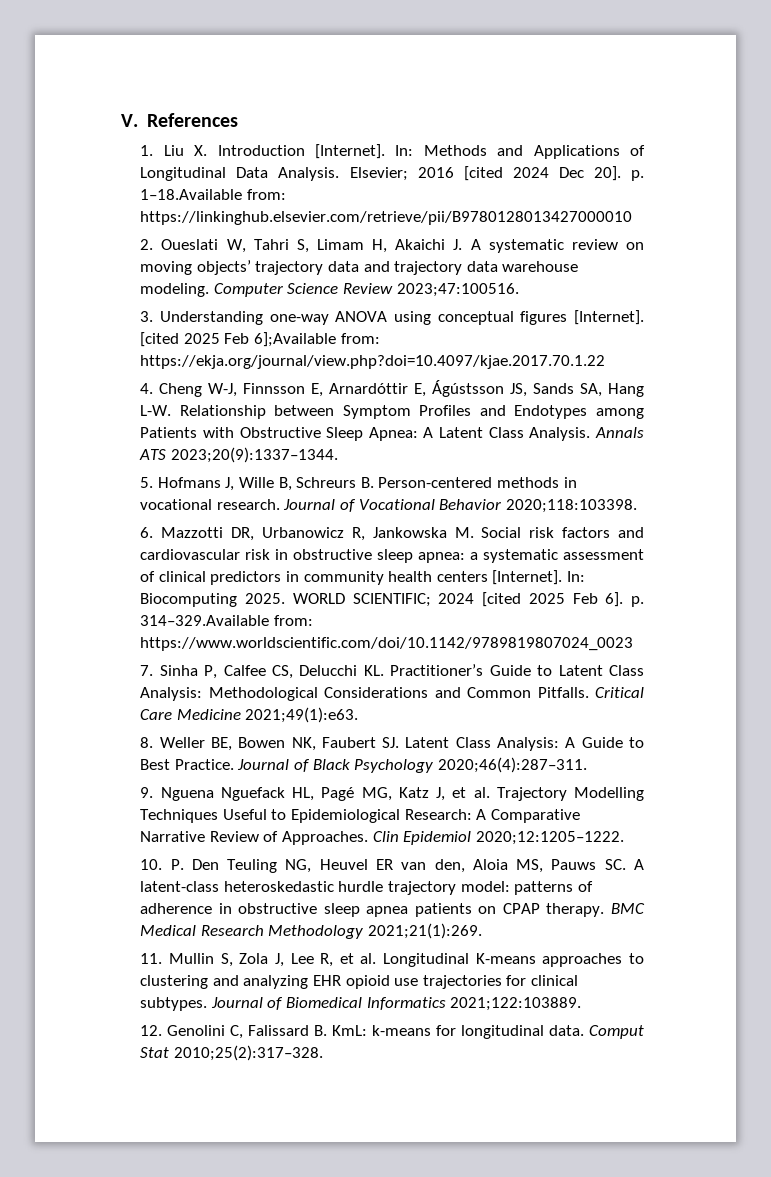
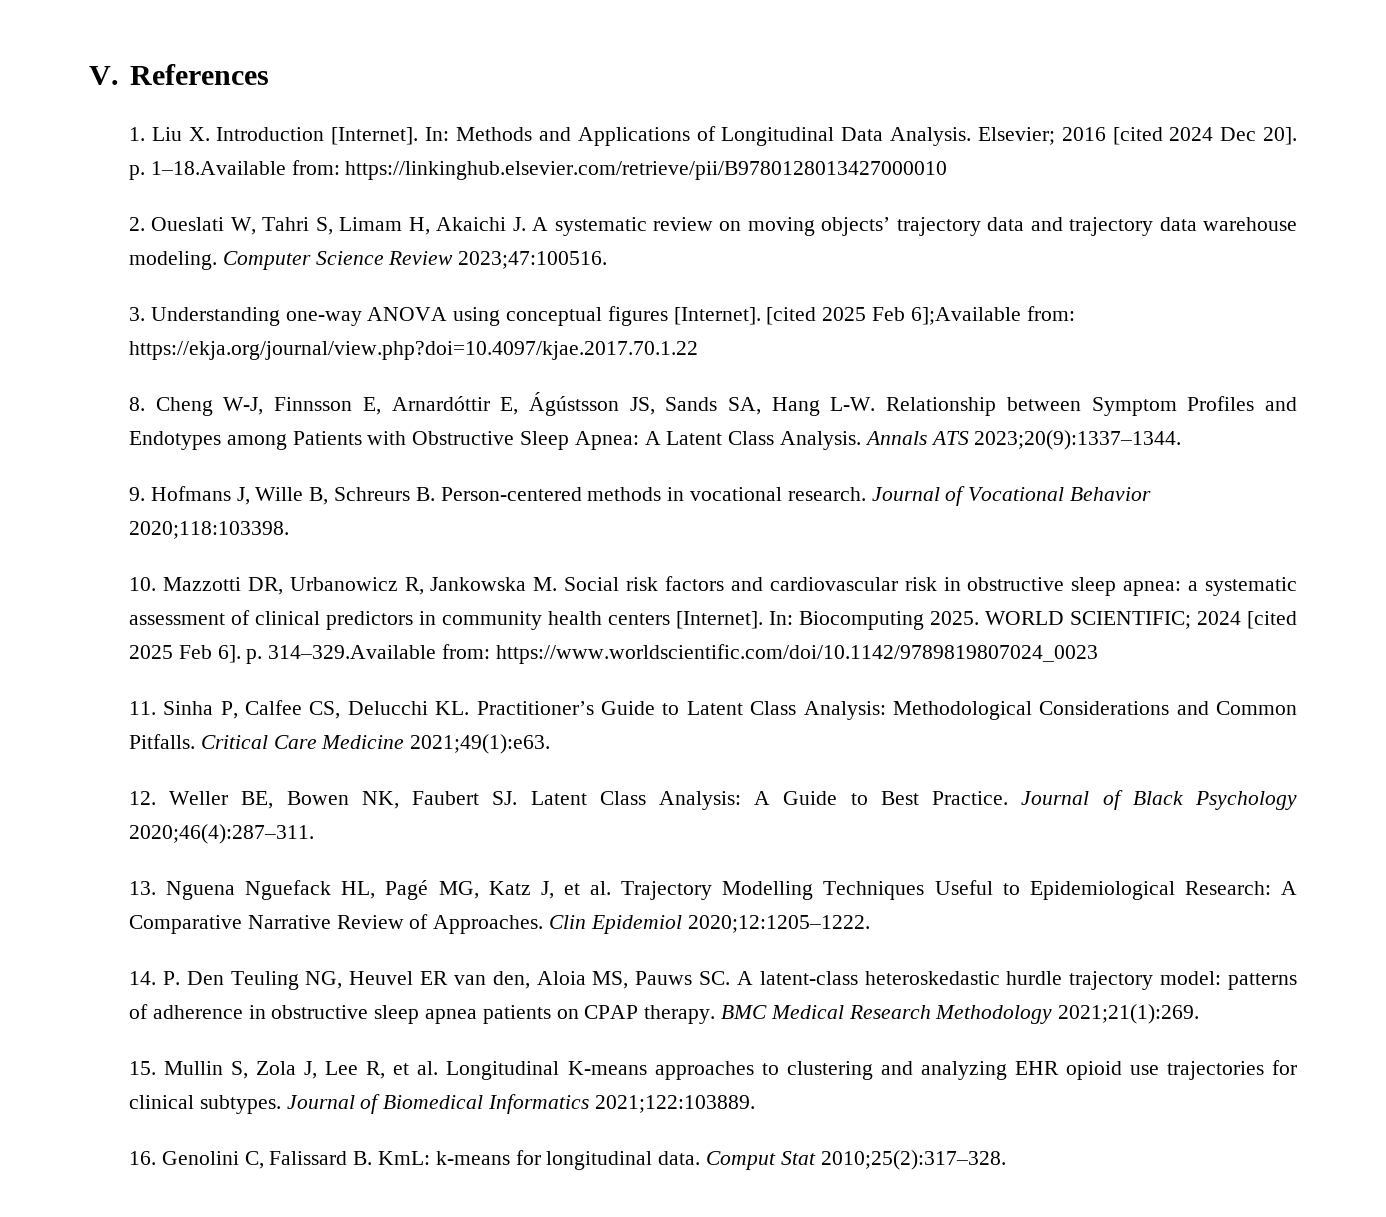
[140,383,154,394] 4. -> [128,397,145,411] 8.
[140,477,154,488] 5. -> [128,487,145,501] 9.
[140,527,154,538] 6. -> [128,577,156,591] 10.
[140,665,154,676] 7. -> [128,701,156,715] 11.
[140,737,154,748] 8. -> [128,791,156,805] 12.
[140,787,154,798] 9. -> [128,881,156,895] 13.
[140,859,163,870] 10. -> [128,971,156,985] 14.
[140,953,163,964] 11. -> [128,1061,156,1075] 15.
[140,1025,163,1036] 12. -> [128,1151,156,1165] 16.

